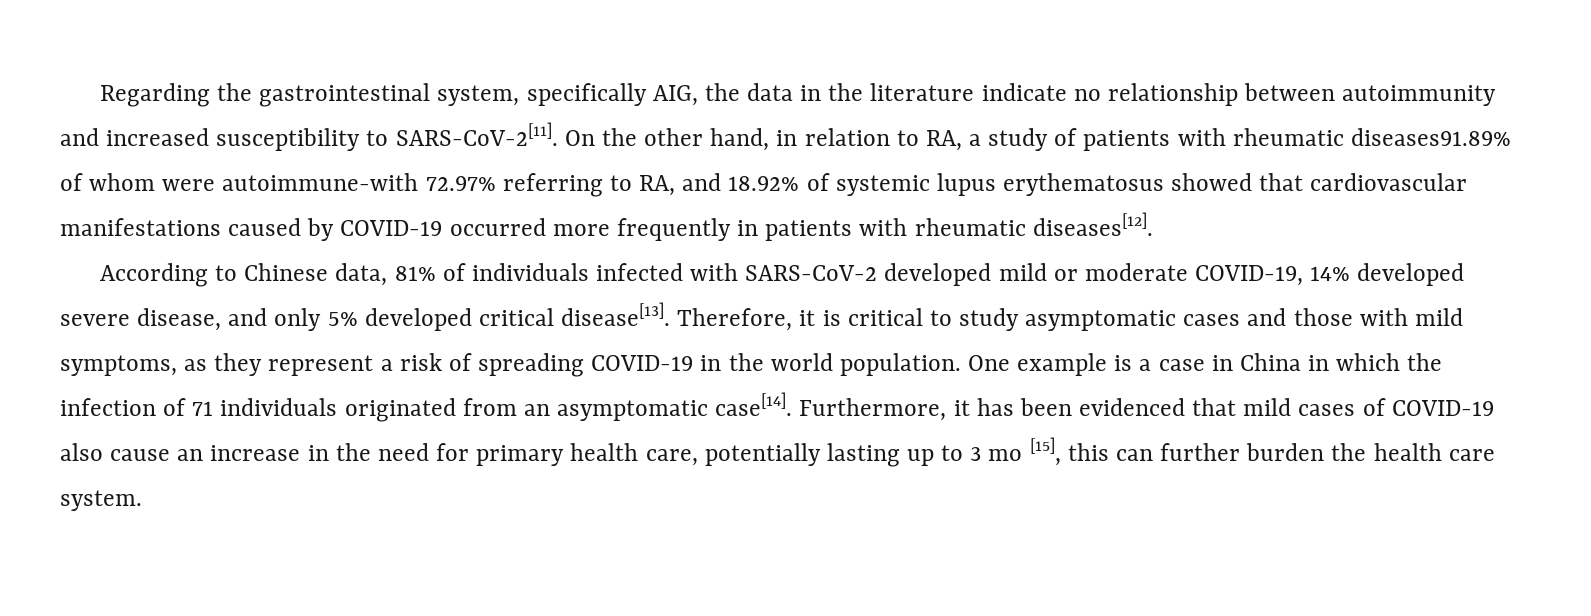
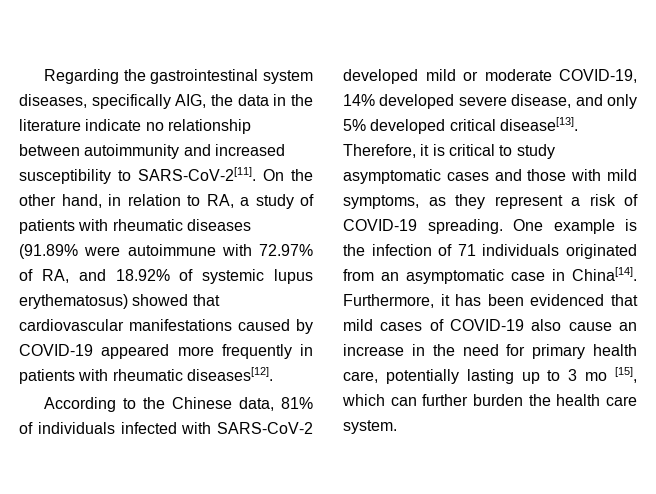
[437,85,520,106] system, -> [263,70,313,84] [19,94,87,108] system diseases,
[1350,128,1511,146] [60,173,632,197] diseases91.89% of whom were autoimmune-with 72.97% referring to -> [186,219,251,231] [19,244,313,259] [19,269,33,281] diseases (91.89% were autoimmune with 72.97% of
[1003,173,1165,196] erythematosus -> [19,294,128,309] erythematosus)
[449,218,546,236] occurred -> [101,344,170,359] appeared
(238, 273) none -> [143,397,166,409] the
[478,353,1401,377] spreading COVID-19 in the world population. One example is a case in China in which -> [343,219,637,234] COVID-19 spreading. One example is
[715,392,793,416] case[14]. -> [511,267,637,281] case in China[14].
[1067,443,1109,461] this -> [342,394,385,406] which

